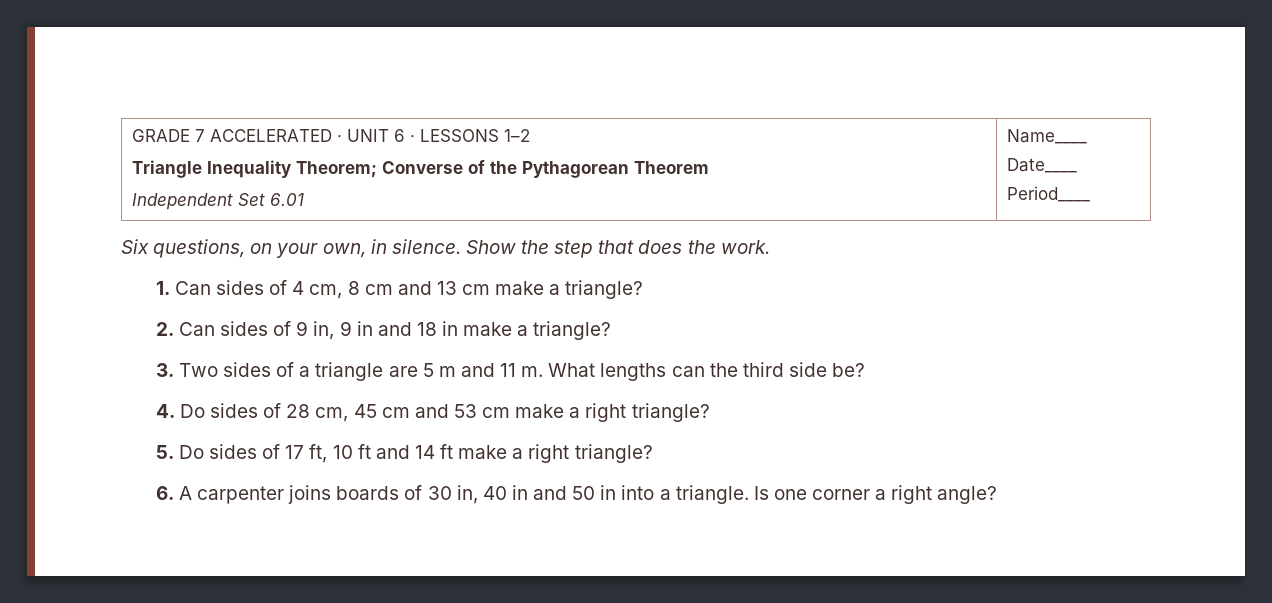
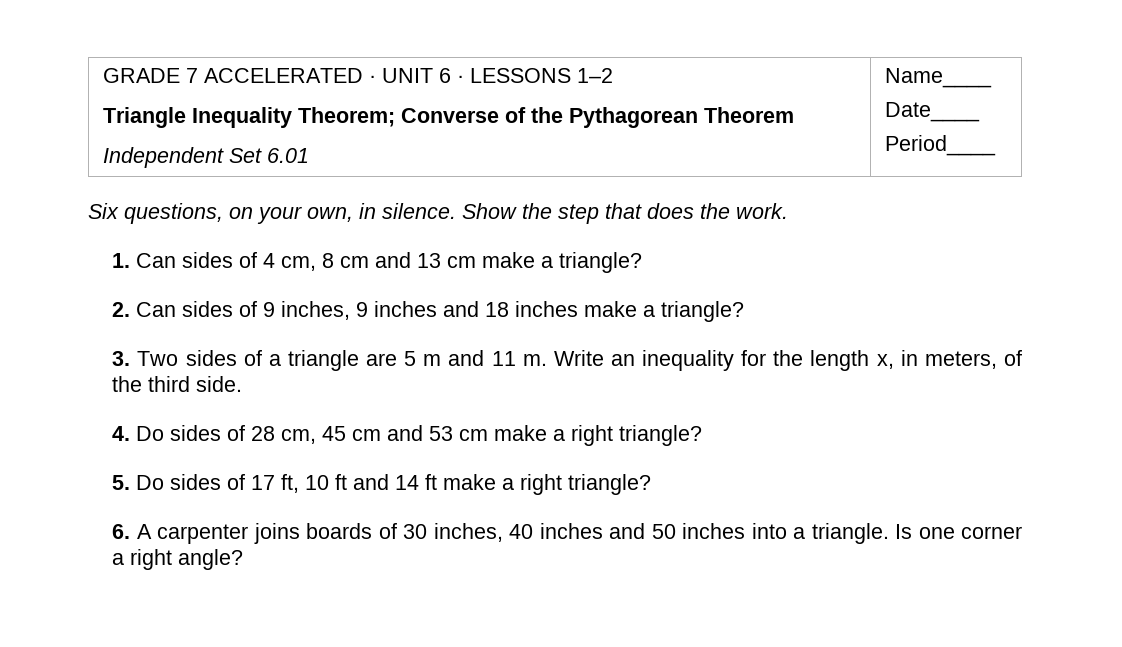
[313,321,373,340] in, 9 in -> [281,301,438,320] inches, 9 inches
[442,321,459,336] in -> [515,301,579,317] inches
[548,362,866,381] What lengths can the third side be? -> [553,350,1023,371] [112,376,243,392] Write an inequality for the length x, in meters, of the third side.
[456,485,528,504] in, 40 in -> [433,523,603,542] inches, 40 inches
[600,485,617,500] in -> [682,523,746,539] inches

